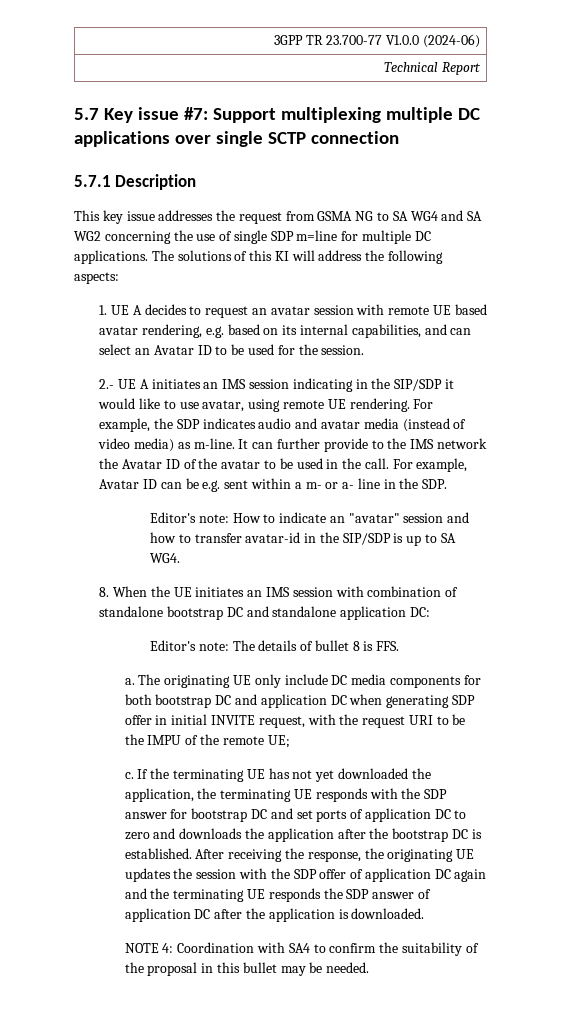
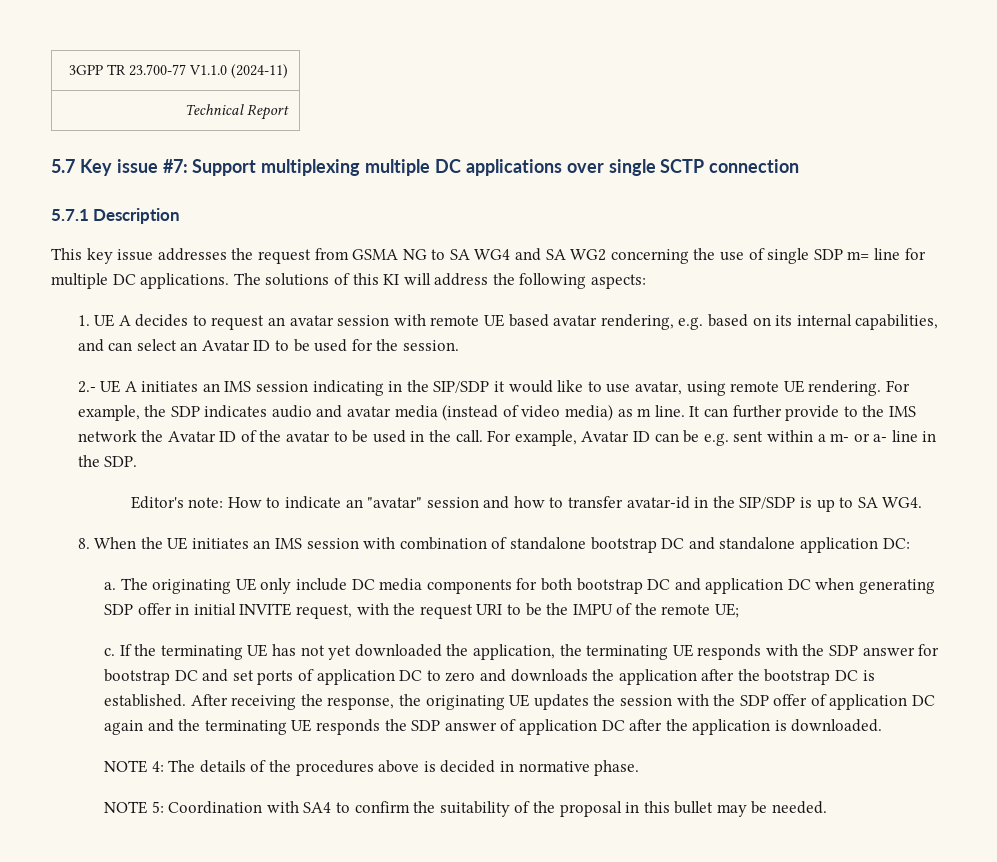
[386,34,480,48] V1.0.0 (2024-06) -> [189,64,289,79] V1.1.0 (2024-11)
[296,230,338,241] m=line -> [847,248,900,260] m= line
[193,438,235,449] m-line. -> [637,405,685,417] m line.
[149,640,400,651] // Editor's note: The details of bullet 8 is FFS. -> (910, 543) none
(174, 948) none -> [168,760,640,776] [104,801,164,814] The details of the procedures above is decided in normative phase. // NOTE 5:

